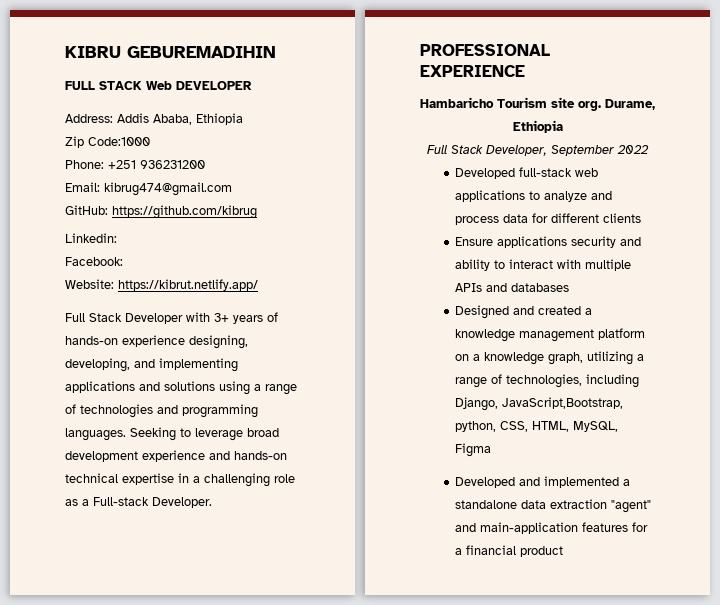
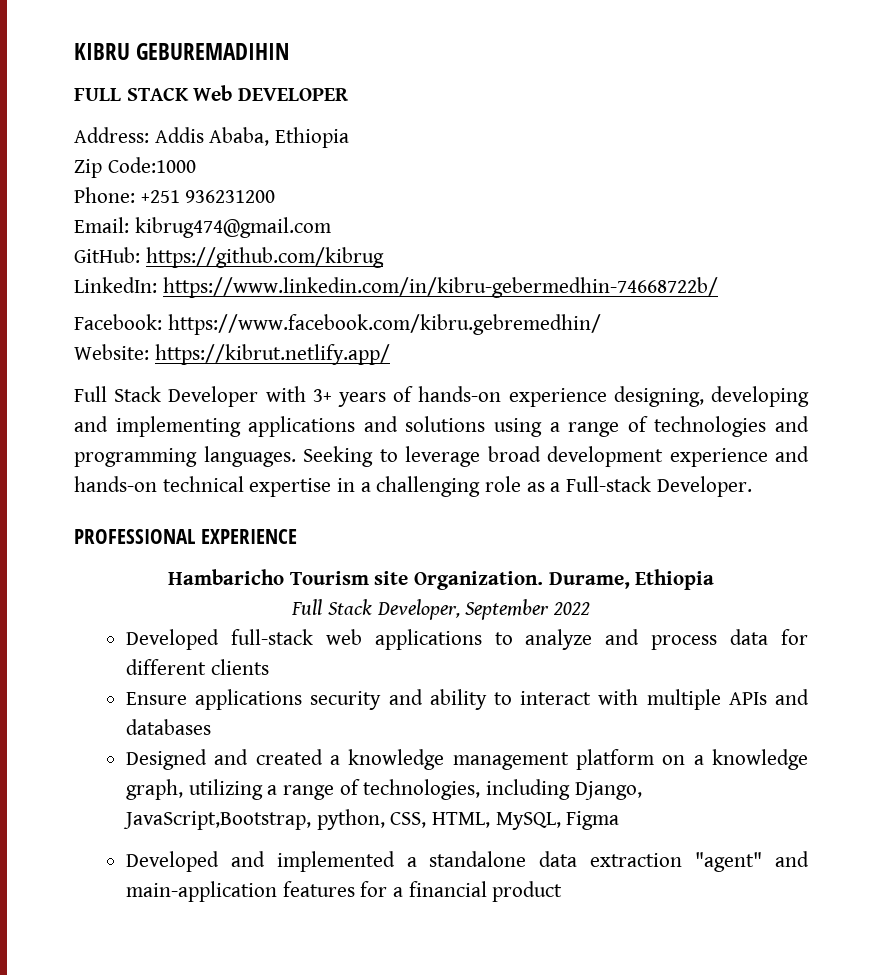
[65,233,117,243] Linkedin: -> [74,277,718,298] LinkedIn: https://www.linkedin.com/in/kibru-gebermedhin-74668722b/
(123, 261) none -> [167,314,601,335] https://www.facebook.com/kibru.gebremedhin/
[65,358,130,372] developing, -> [711,386,809,407] developing
[578,101,601,111] org. -> [413,571,543,590] Organization.

